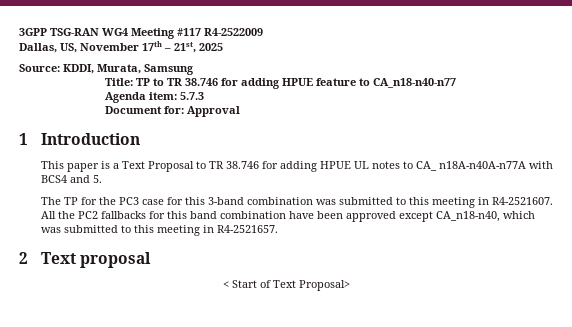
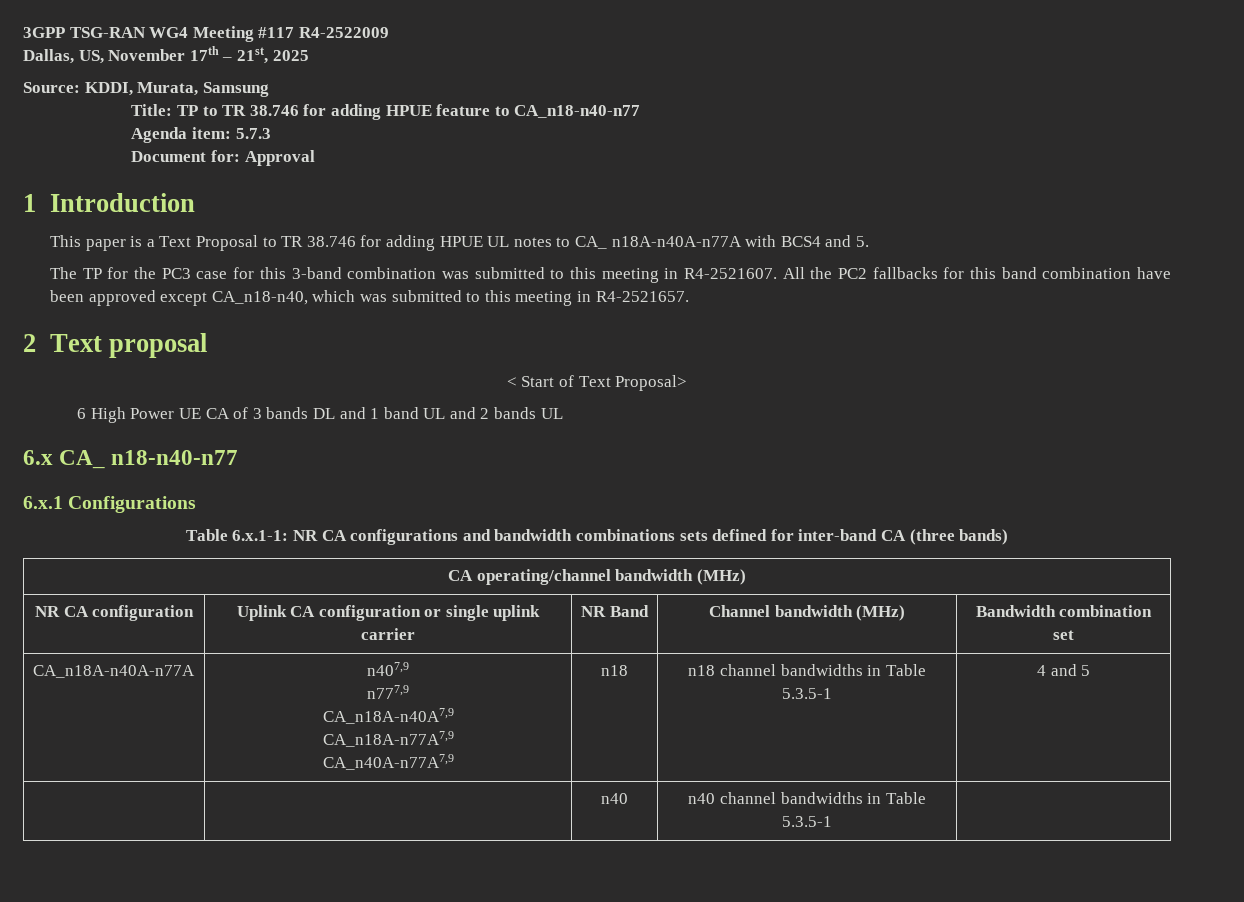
(350, 285) none -> [77,407,563,423] [23,450,239,469] [23,496,197,513] [185,529,1009,545] [448,569,746,585] [34,605,195,621] [236,605,541,621] [360,628,415,640] [581,605,649,617] [708,605,906,621] [975,605,1153,617] [1053,630,1074,640] [32,665,195,678] [366,662,409,676] [366,685,409,699] [322,708,454,724] [322,731,454,747] [322,754,454,770] [601,665,628,676] [688,664,926,676] [782,688,832,699] [1036,664,1091,676] [601,793,628,804] [688,792,926,804] [782,816,832,827] // 6 High Power UE CA of 3 bands DL and 1 band UL and 2 bands UL // 6.x CA_ n18-n40-n77 // 6.x.1 Configurations // Table 6.x.1-1: NR CA configurations and bandwidth combinations sets defined for inter-band CA (three bands) // CA operating/channel bandwidth (MHz) // NR CA configuration | Uplink CA configuration or single uplink carrier | NR Band | Channel bandwidth (MHz) | Bandwidth combination set // CA_n18A-n40A-n77A | n407,9 // n777,9 // CA_n18A-n40A7,9 // CA_n18A-n77A7,9 // CA_n40A-n77A7,9 | n18 | n18 channel bandwidths in Table 5.3.5-1 | 4 and 5 // | | n40 | n40 channel bandwidths in Table 5.3.5-1 |

